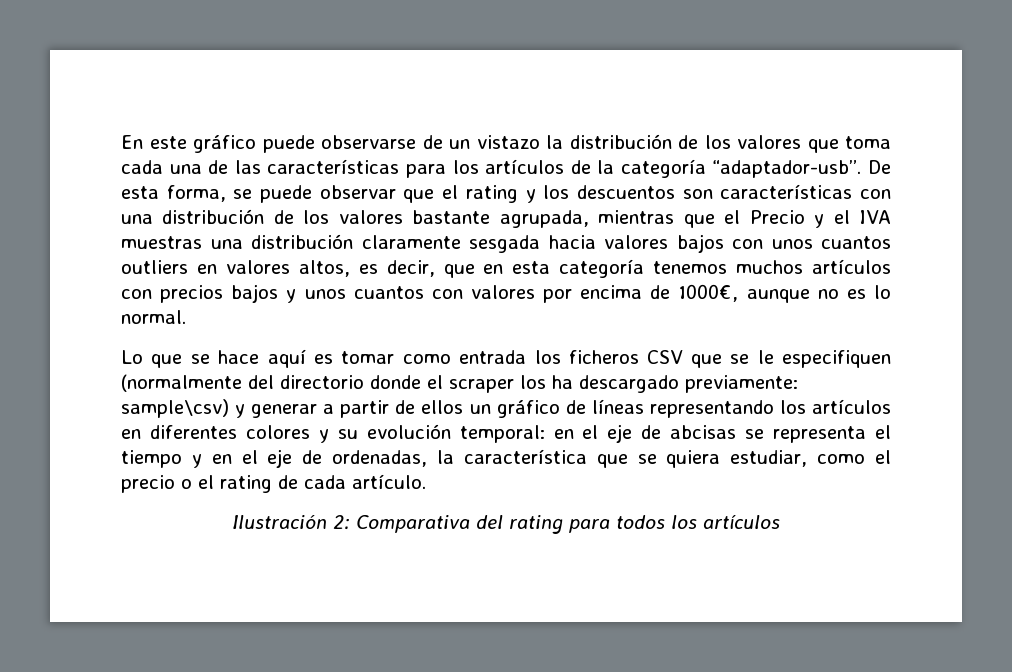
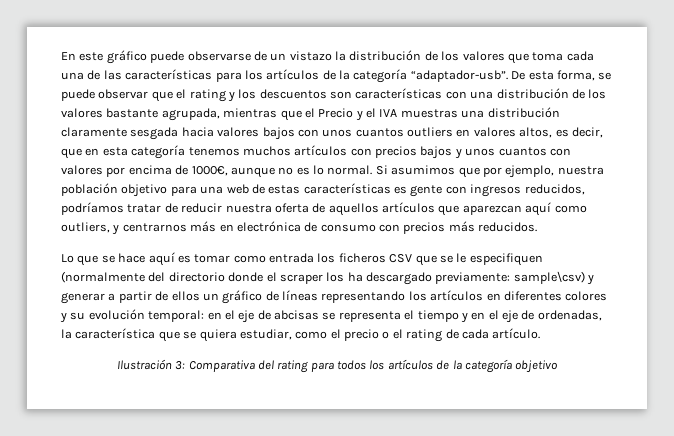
(186, 317) none -> [375,165,604,178] [61,183,585,197] [61,202,587,216] [61,221,538,235] Si asumimos que por ejemplo, nuestra población objetivo para una web de estas características es gente con ingresos reducidos, podríamos tratar de reducir nuestra oferta de aquellos artículos que aparezcan aquí como outliers, y centrarnos más en electrónica de consumo con precios más reducidos.
[333,515,350,530] 2: -> [175,361,186,370] 3:
(780, 522) none -> [436,359,559,373] de la categoría objetivo

